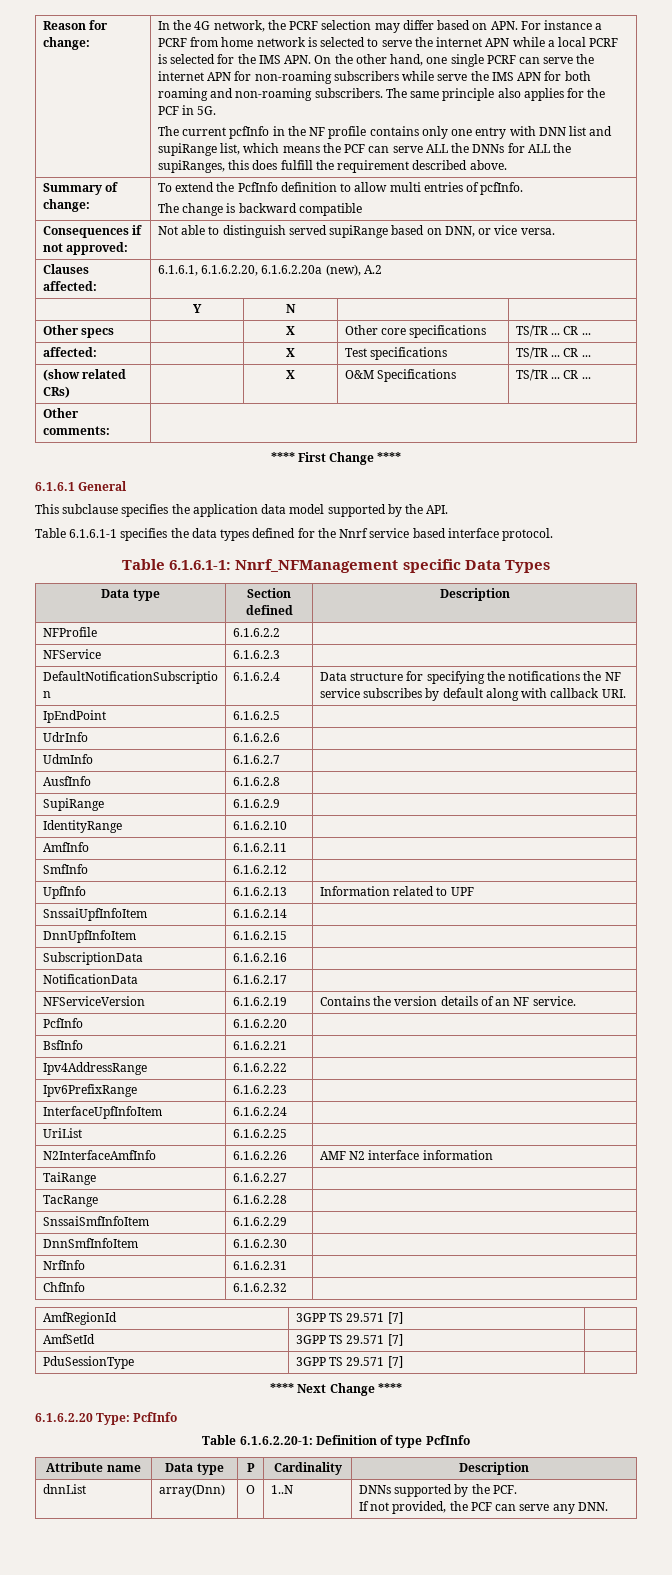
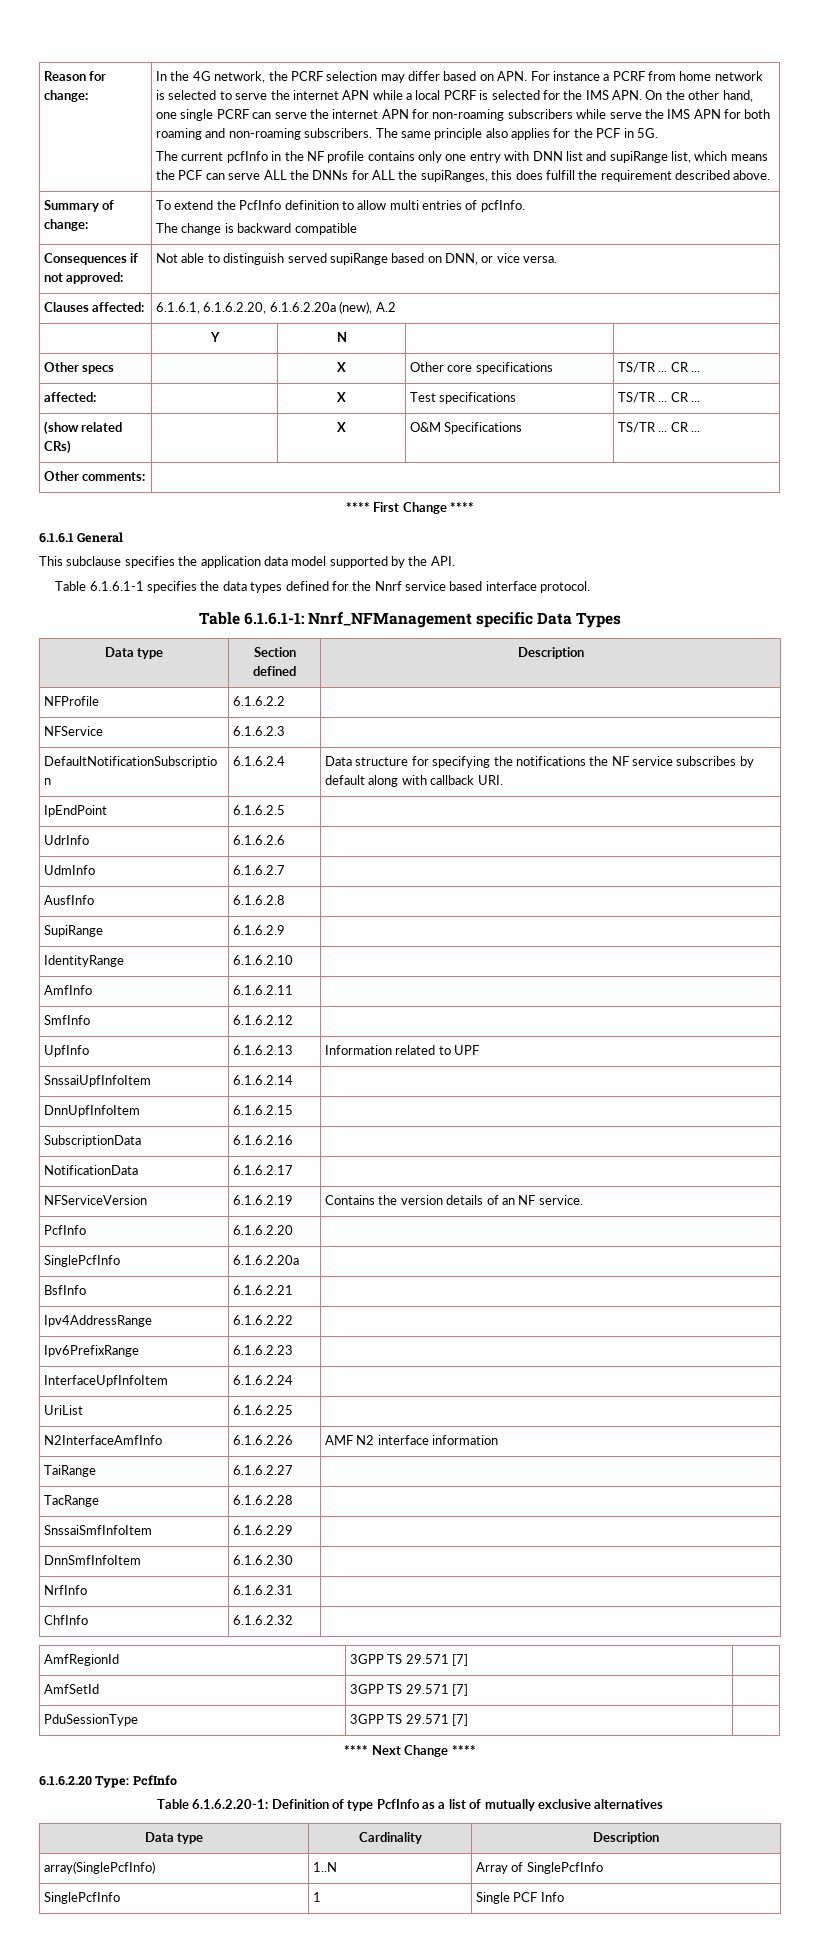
(287, 1023) none -> [44,1255,121,1267] [233,1255,300,1265] // SinglePcfInfo | 6.1.6.2.20a |
[46,1462,141,1472] [165,1463,224,1475] [246,1463,255,1472] // Attribute name | Data type | P -> [422,1799,664,1811] [144,1832,204,1844] as a list of mutually exclusive alternatives // Data type
[42,1484,86,1494] [158,1484,225,1497] [246,1485,255,1494] [270,1485,293,1494] [358,1484,517,1497] [358,1501,608,1514] dnnList | array(Dnn) | O | 1..N | DNNs supported by the PCF. // If not provided, the PCF can serve any DNN. -> [44,1861,156,1874] [313,1862,338,1872] [476,1862,603,1874] [44,1892,121,1904] [313,1892,322,1902] [476,1892,564,1904] array(SinglePcfInfo) | 1..N | Array of SinglePcfInfo // SinglePcfInfo | 1 | Single PCF Info

